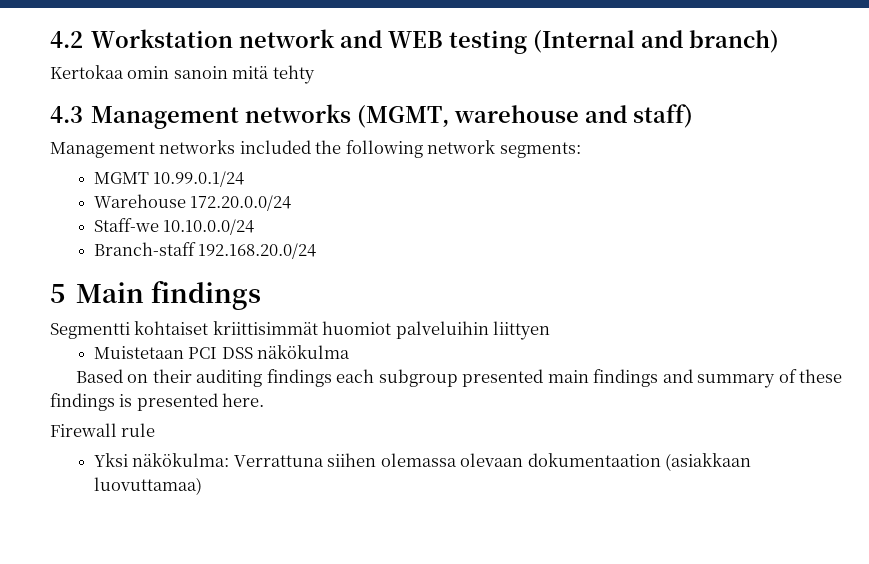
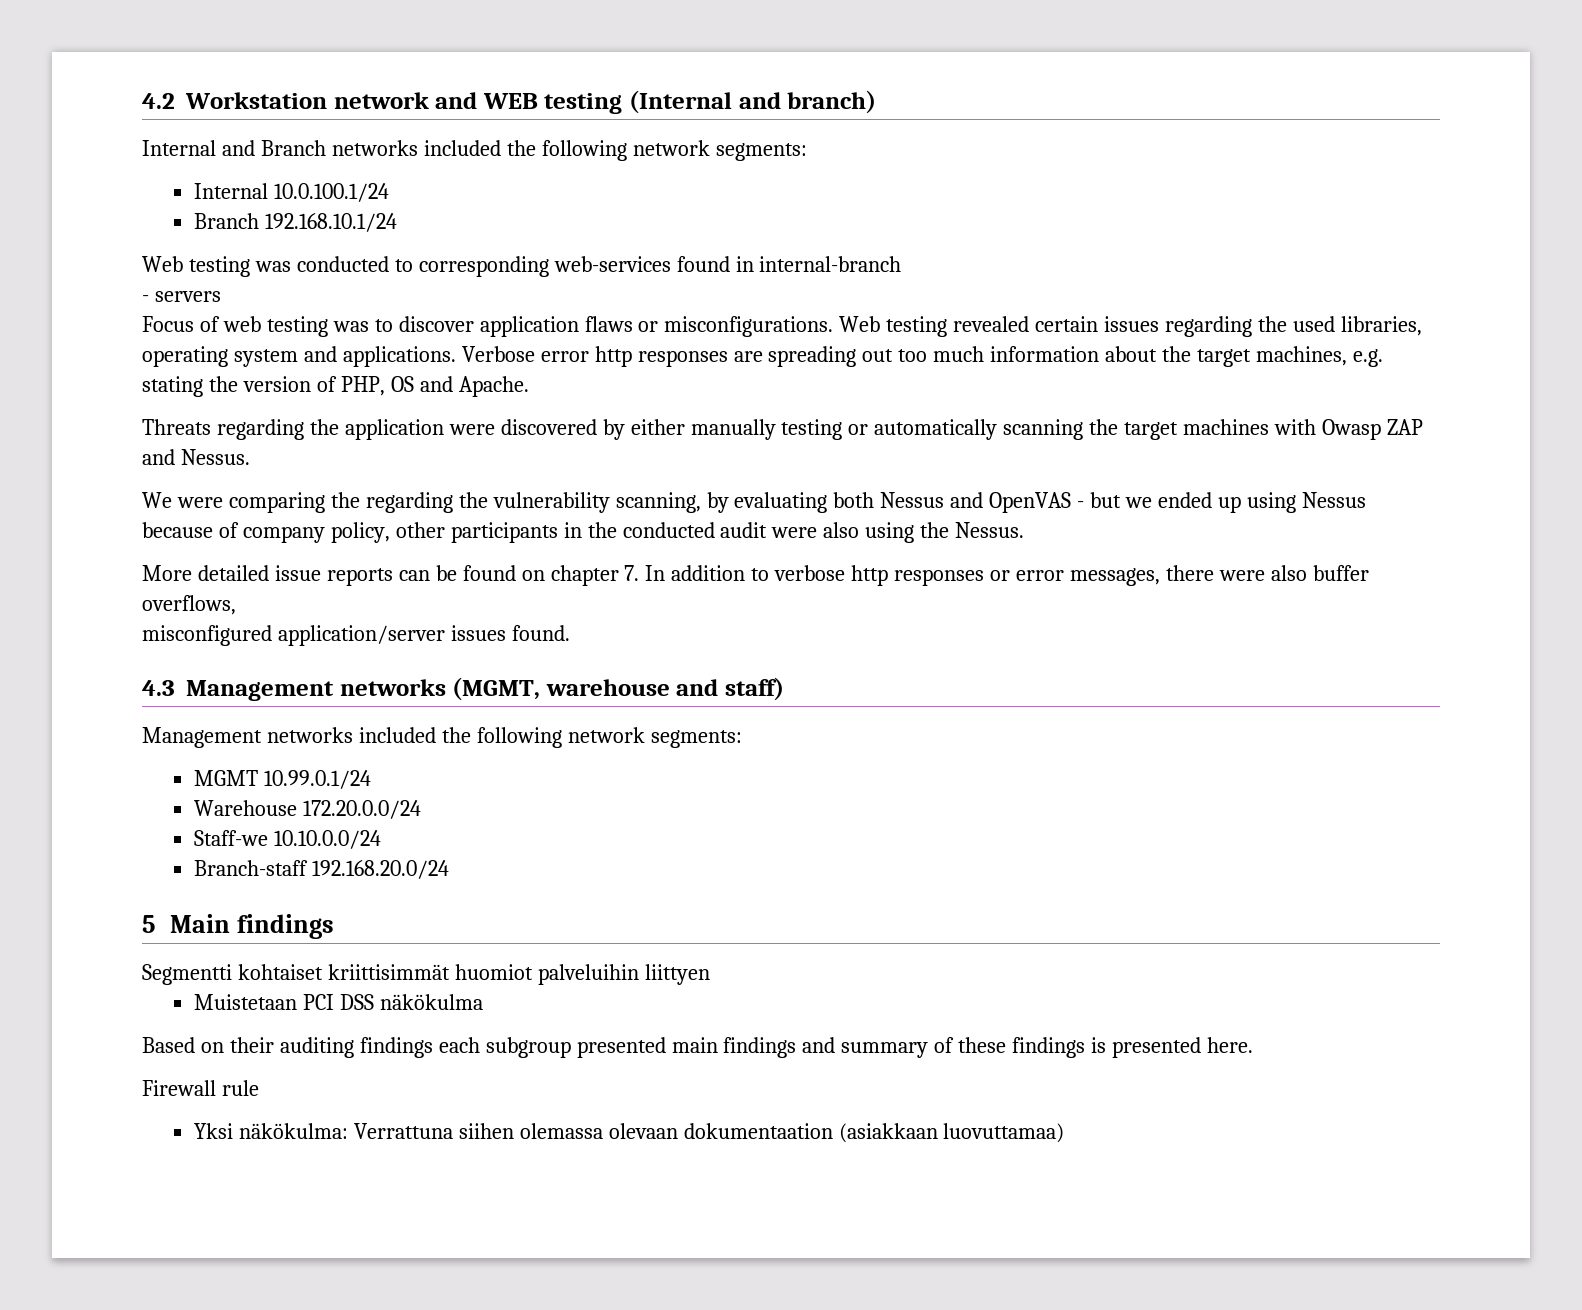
[50,65,315,84] Kertokaa omin sanoin mitä tehty -> [142,140,807,161] [193,183,389,202] [193,213,397,232] [142,256,902,277] [142,291,221,302] [142,316,1422,337] [142,346,1383,367] [142,376,529,397] [142,419,1423,440] [142,449,250,465] [142,492,1366,513] [142,522,1025,543] [142,565,1369,586] [142,595,236,615] [142,625,570,646] Internal and Branch networks included the following network segments: // Internal 10.0.100.1/24 // Branch 192.168.10.1/24 // Web testing was conducted to corresponding web-services found in internal-branch // - servers // Focus of web testing was to discover application flaws or misconfigurations. Web testing revealed certain issues regarding the used libraries, operating system and applications. Verbose error http responses are spreading out too much information about the target machines, e.g. stating the version of PHP, OS and Apache. // Threats regarding the application were discovered by either manually testing or automatically scanning the target machines with Owasp ZAP and Nessus. // We were comparing the regarding the vulnerability scanning, by evaluating both Nessus and OpenVAS - but we ended up using Nessus because of company policy, other participants in the conducted audit were also using the Nessus. // More detailed issue reports can be found on chapter 7. In addition to verbose http responses or error messages, there were also buffer overflows, // misconfigured application/server issues found.

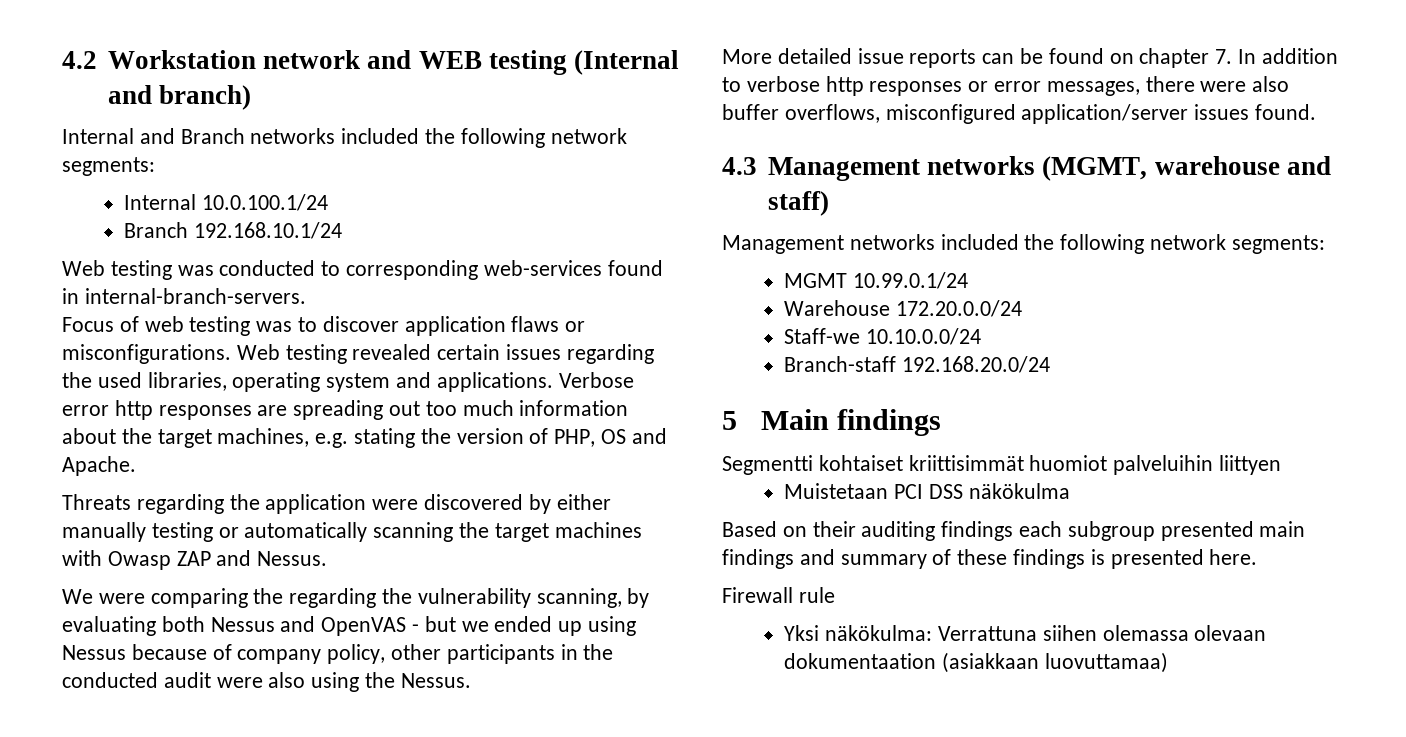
[759,256,902,272] [142,291,221,302] internal-branch // - servers -> [84,288,306,304] internal-branch-servers.
(236, 605) // -> (880, 113) none

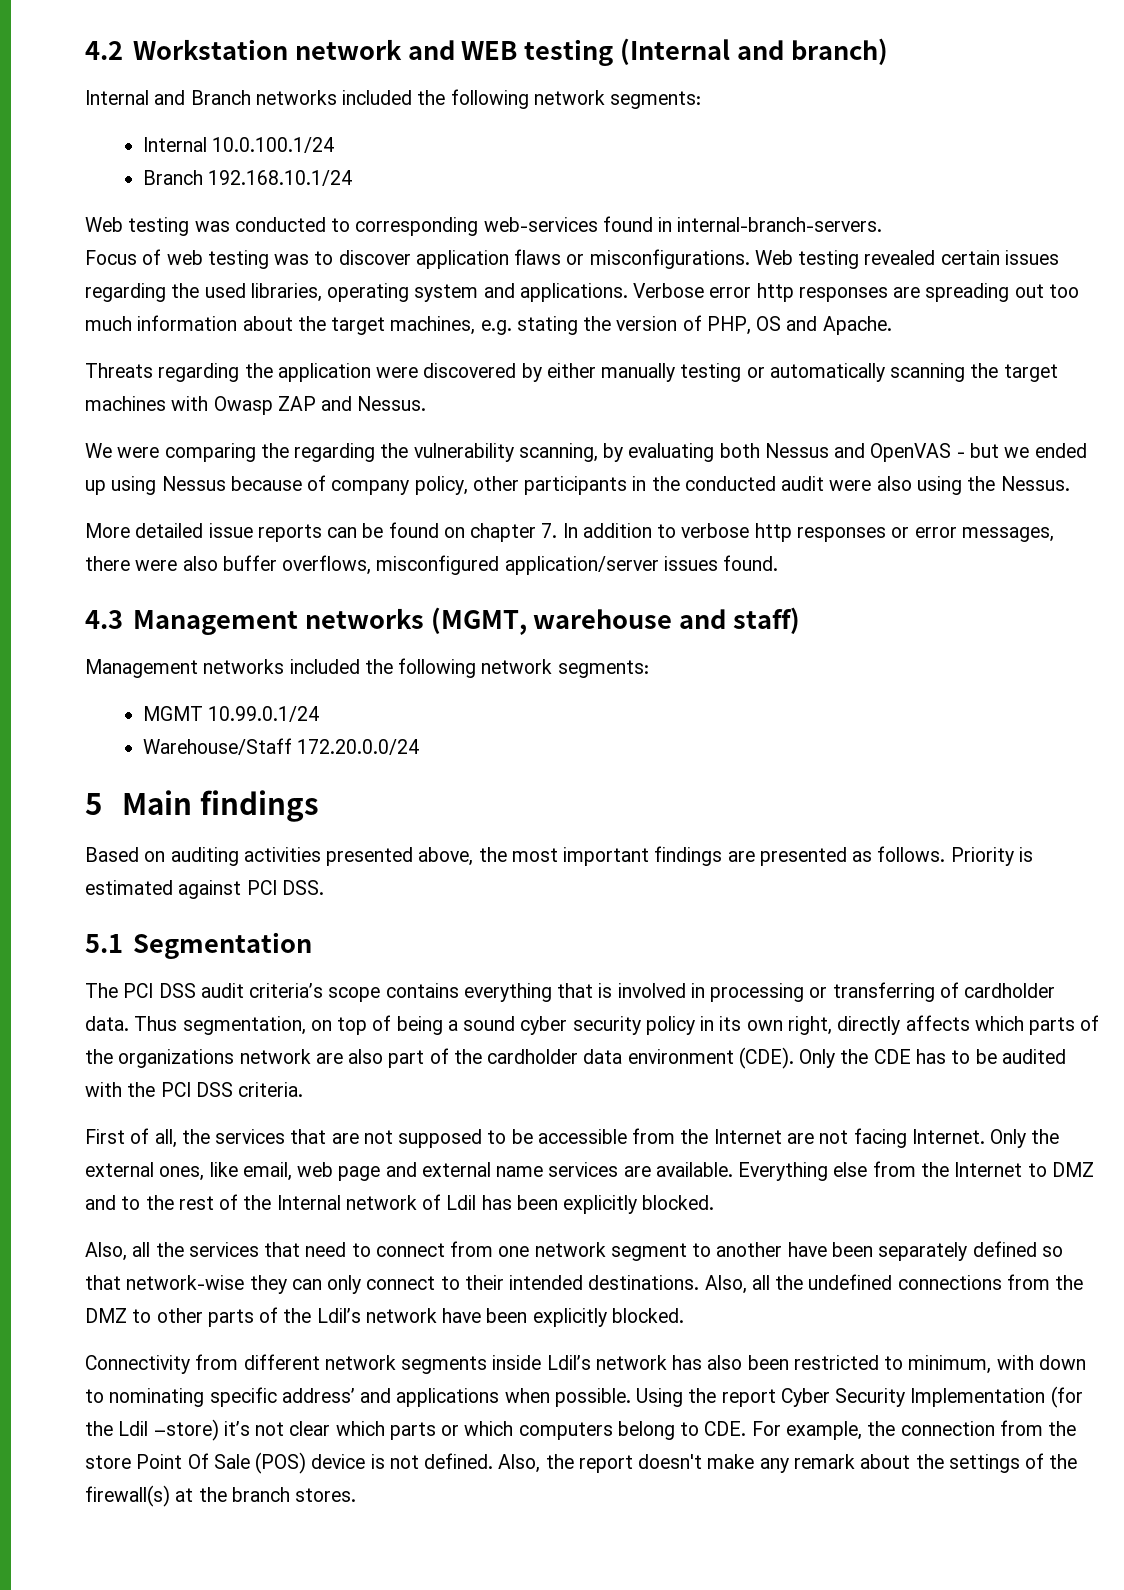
[784,300,891,316] Warehouse -> [143,738,293,755] Warehouse/Staff
[784,328,982,345] [784,356,1051,373] // Staff-we 10.10.0.0/24 // Branch-staff 192.168.20.0/24 -> (420, 747) none
[722,455,1282,475] [784,483,1070,499] [722,521,1306,541] [722,549,1258,569] [722,587,835,603] [784,625,1267,641] [784,652,1169,673] Segmentti kohtaiset kriittisimmät huomiot palveluihin liittyen // Muistetaan PCI DSS näkökulma // Based on their auditing findings each subgroup presented main findings and summary of these findings is presented here. // Firewall rule // Yksi näkökulma: Verrattuna siihen olemassa olevaan dokumentaation (asiakkaan luovuttamaa) -> [85,846,1033,866] [85,880,324,899] [85,932,312,959] [85,982,1056,1002] [85,1015,1100,1035] [85,1047,1066,1069] [85,1082,304,1097] [85,1128,1060,1148] [85,1161,1094,1181] [85,1194,715,1214] [85,1241,1063,1261] [85,1274,1084,1294] [85,1307,684,1327] [85,1354,1086,1374] [85,1386,1083,1408] [85,1419,1077,1441] [85,1452,1078,1474] [85,1485,357,1507] Based on auditing activities presented above, the most important findings are presented as follows. Priority is estimated against PCI DSS. // 5.1 Segmentation // The PCI DSS audit criteria’s scope contains everything that is involved in processing or transferring of cardholder data. Thus segmentation, on top of being a sound cyber security policy in its own right, directly affects which parts of the organizations network are also part of the cardholder data environment (CDE). Only the CDE has to be audited with the PCI DSS criteria. // First of all, the services that are not supposed to be accessible from the Internet are not facing Internet. Only the external ones, like email, web page and external name services are available. Everything else from the Internet to DMZ and to the rest of the Internal network of Ldil has been explicitly blocked. // Also, all the services that need to connect from one network segment to another have been separately defined so that network-wise they can only connect to their intended destinations. Also, all the undefined connections from the DMZ to other parts of the Ldil’s network have been explicitly blocked. // Connectivity from different network segments inside Ldil’s network has also been restricted to minimum, with down to nominating specific address’ and applications when possible. Using the report Cyber Security Implementation (for the Ldil –store) it’s not clear which parts or which computers belong to CDE. For example, the connection from the store Point Of Sale (POS) device is not defined. Also, the report doesn't make any remark about the settings of the firewall(s) at the branch stores.

